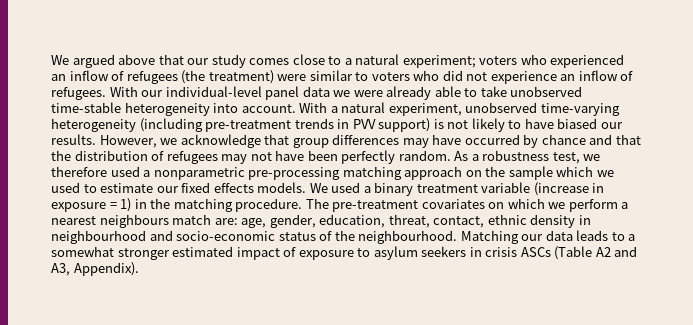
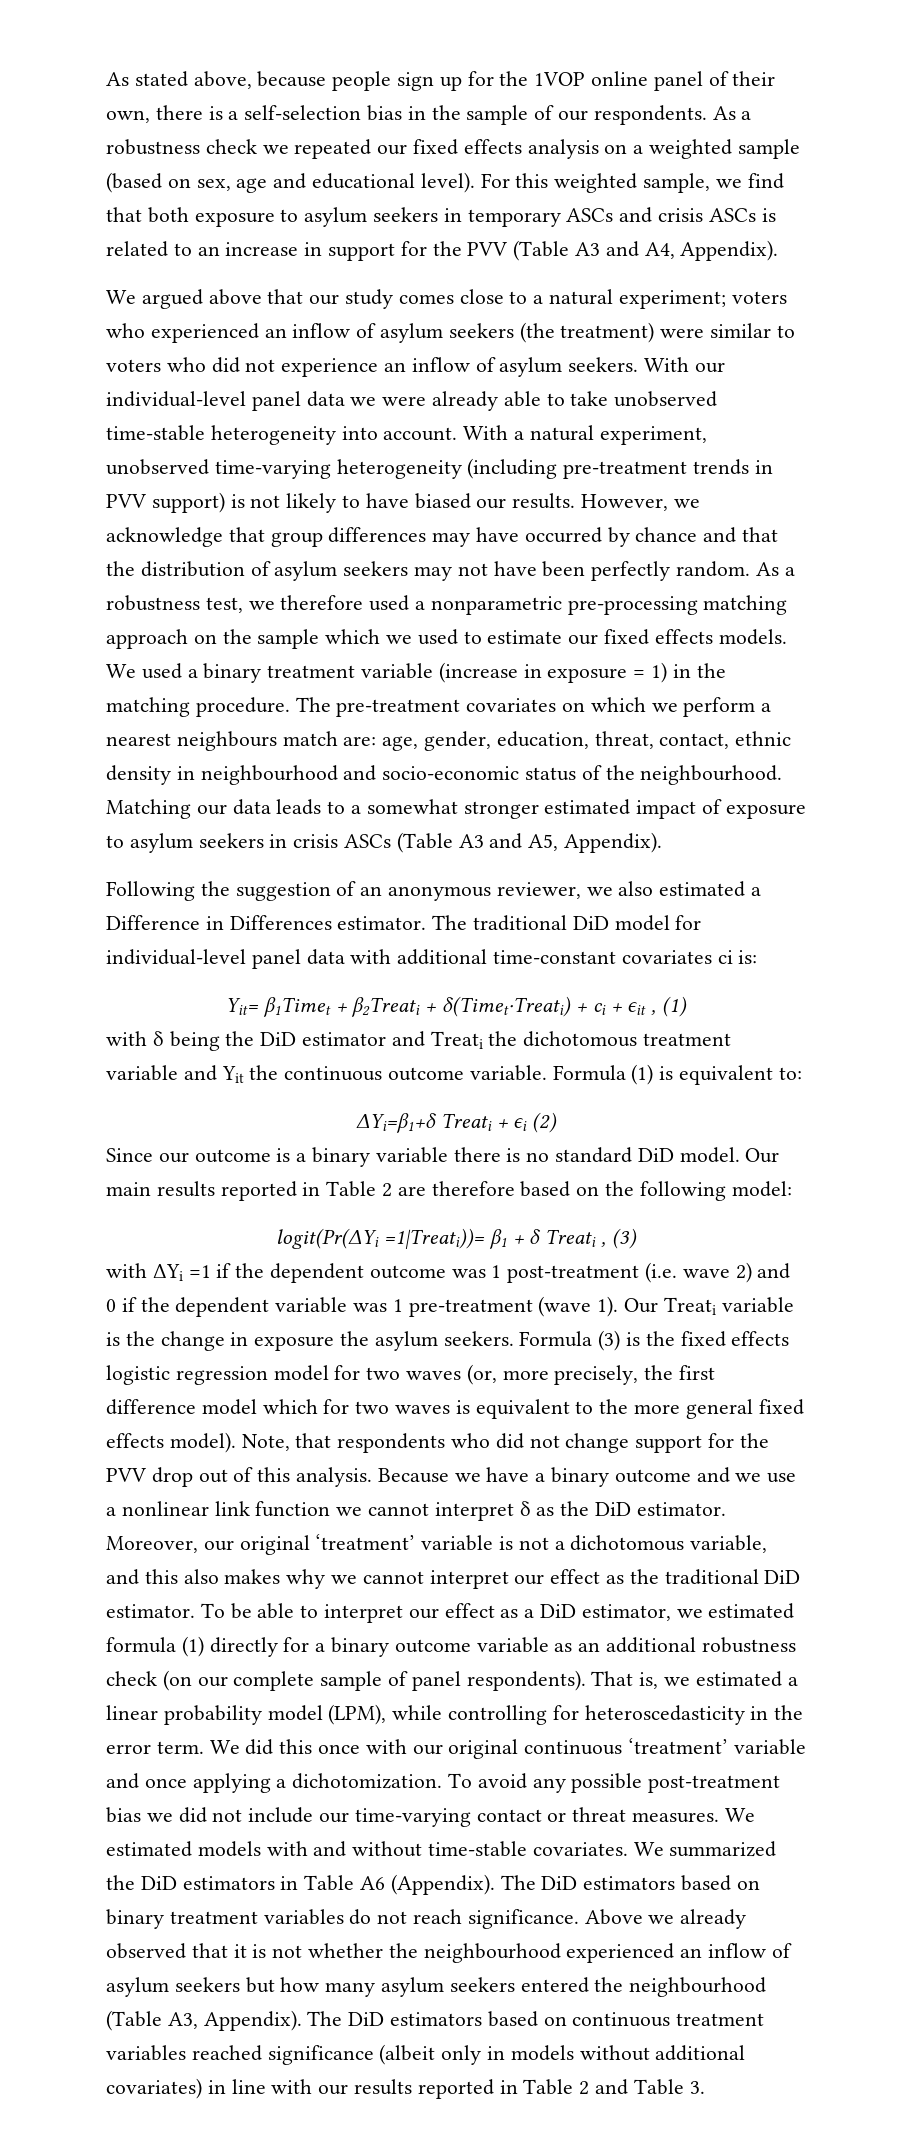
(51, 60) none -> [106,71,776,91] [106,105,752,125] [106,139,800,159] [106,172,784,193] [106,207,776,227] [106,240,779,261] As stated above, because people sign up for the 1VOP online panel of their own, there is a self-selection bias in the sample of our respondents. As a robustness check we repeated our fixed effects analysis on a weighted sample (based on sex, age and educational level). For this weighted sample, we find that both exposure to asylum seekers in temporary ASCs and crisis ASCs is related to an increase in support for the PVV (Table A3 and A4, Appendix). //
[126,71,178,84] refugees -> [380,323,514,343] asylum seekers
[51,87,106,100] refugees. -> [499,357,639,377] asylum seekers.
[166,151,218,164] refugees -> [274,561,409,581] asylum seekers
[595,246,638,257] [51,262,139,276] A2 and A3, Appendix). -> [458,832,663,853] [106,881,762,901] [106,915,702,931] [106,949,758,969] [226,996,687,1017] [106,1031,732,1051] [106,1064,802,1085] [355,1112,558,1133] [106,1147,780,1167] [106,1181,792,1201] [276,1228,637,1249] [106,1262,791,1283] [106,1296,794,1317] [106,1330,790,1351] [106,1364,716,1385] [106,1399,804,1419] [106,1432,769,1453] [106,1467,797,1487] [106,1501,726,1521] [106,1534,768,1555] [106,1569,801,1589] [106,1603,795,1623] [106,1636,796,1657] [106,1670,798,1691] [106,1704,804,1725] [106,1738,806,1759] [106,1773,781,1793] [106,1807,755,1827] [106,1841,777,1857] [106,1874,760,1895] [106,1909,747,1929] [106,1943,792,1963] [106,1977,767,1997] [106,2010,765,2031] [106,2044,746,2065] [106,2078,705,2099] A3 and A5, Appendix). // Following the suggestion of an anonymous reviewer, we also estimated a Difference in Differences estimator. The traditional DiD model for individual-level panel data with additional time-constant covariates ci is: // Yit= β1Timet + β2Treati + δ(Timet⋅Treati) + ci + ϵit , (1) // with δ being the DiD estimator and Treati the dichotomous treatment variable and Yit the continuous outcome variable. Formula (1) is equivalent to: // ΔYi=β1+δ Treati + ϵi (2) // Since our outcome is a binary variable there is no standard DiD model. Our main results reported in Table 2 are therefore based on the following model: // logit(Pr(ΔYi =1|Treati))= β1 + δ Treati , (3) // with ΔYi =1 if the dependent outcome was 1 post-treatment (i.e. wave 2) and 0 if the dependent variable was 1 pre-treatment (wave 1). Our Treati variable is the change in exposure the asylum seekers. Formula (3) is the fixed effects logistic regression model for two waves (or, more precisely, the first difference model which for two waves is equivalent to the more general fixed effects model). Note, that respondents who did not change support for the PVV drop out of this analysis. Because we have a binary outcome and we use a nonlinear link function we cannot interpret δ as the DiD estimator. Moreover, our original ‘treatment’ variable is not a dichotomous variable, and this also makes why we cannot interpret our effect as the traditional DiD estimator. To be able to interpret our effect as a DiD estimator, we estimated formula (1) directly for a binary outcome variable as an additional robustness check (on our complete sample of panel respondents). That is, we estimated a linear probability model (LPM), while controlling for heteroscedasticity in the error term. We did this once with our original continuous ‘treatment’ variable and once applying a dichotomization. To avoid any possible post-treatment bias we did not include our time-varying contact or threat measures. We estimated models with and without time-stable covariates. We summarized the DiD estimators in Table A6 (Appendix). The DiD estimators based on binary treatment variables do not reach significance. Above we already observed that it is not whether the neighbourhood experienced an inflow of asylum seekers but how many asylum seekers entered the neighbourhood (Table A3, Appendix). The DiD estimators based on continuous treatment variables reached significance (albeit only in models without additional covariates) in line with our results reported in Table 2 and Table 3.

